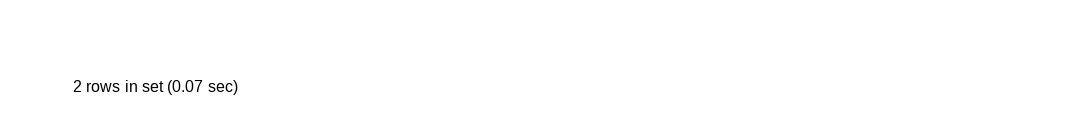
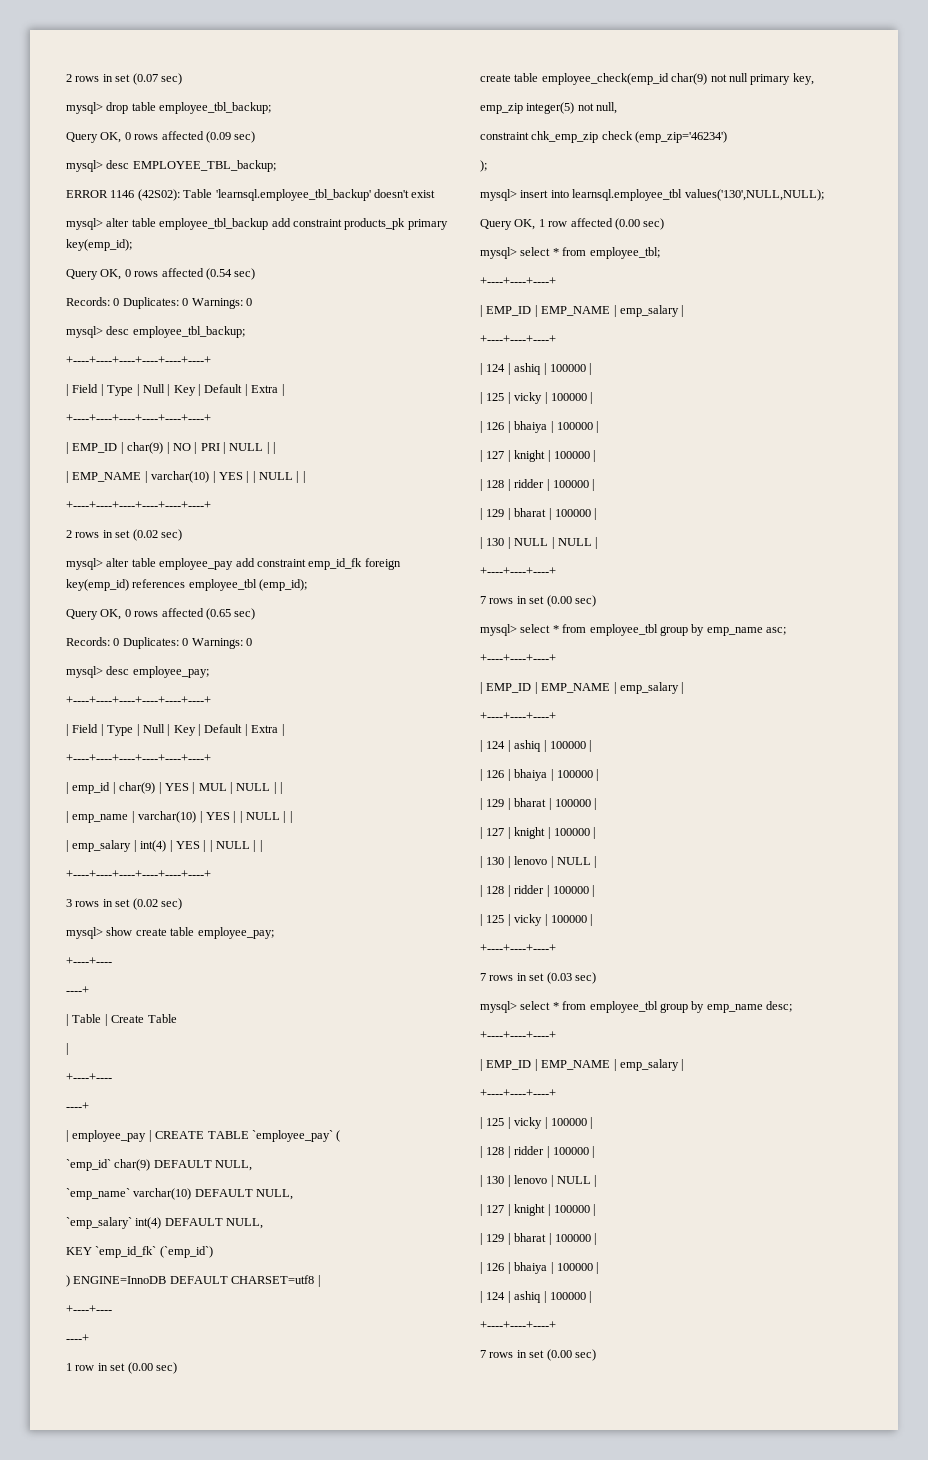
(238, 87) none -> [66,102,272,114] [66,131,256,143] [66,160,276,172] [66,189,436,201] [66,218,448,230] [66,239,132,251] [66,268,256,280] [66,297,252,309] [66,326,245,338] [66,356,211,364] [66,384,285,396] [66,414,211,422] [66,442,277,454] [66,471,306,483] [66,501,211,509] [66,529,182,541] [66,558,401,570] [66,579,308,591] [66,608,256,620] [66,637,252,649] [66,666,209,678] [66,696,211,704] [66,724,285,736] [66,754,211,762] [66,782,284,794] [66,811,293,823] [66,840,263,852] [66,870,211,878] [66,898,182,910] [66,927,274,939] [66,957,112,965] [66,986,89,994] [66,1014,177,1026] [66,1043,69,1055] [66,1073,112,1081] [66,1102,89,1110] [66,1130,341,1142] [66,1159,253,1171] [66,1188,294,1200] [66,1217,264,1229] [66,1246,213,1258] [66,1275,321,1287] [66,1305,112,1313] [66,1334,89,1342] [66,1362,177,1374] [480,73,814,85] [480,102,618,114] [480,131,728,143] [480,160,487,172] [480,189,824,201] [480,218,665,230] [480,247,660,259] [480,277,556,285] [480,305,685,317] [480,335,556,343] [480,363,593,375] [480,392,594,404] [480,421,600,433] [480,450,597,462] [480,479,596,491] [480,508,598,520] [480,537,599,549] [480,567,556,575] [480,595,596,607] [480,624,786,636] [480,654,556,662] [480,682,685,694] [480,712,556,720] [480,740,593,752] [480,769,600,781] [480,798,598,810] [480,827,597,839] [480,856,598,868] [480,885,596,897] [480,914,594,926] [480,944,556,952] [480,972,596,984] [480,1001,792,1013] [480,1031,556,1039] [480,1059,685,1071] [480,1089,556,1097] [480,1117,594,1129] [480,1146,596,1158] [480,1175,598,1187] [480,1204,597,1216] [480,1233,598,1245] [480,1262,600,1274] [480,1291,593,1303] [480,1321,556,1329] [480,1349,596,1361] // mysql> drop table employee_tbl_backup; // Query OK, 0 rows affected (0.09 sec) // mysql> desc EMPLOYEE_TBL_backup; // ERROR 1146 (42S02): Table 'learnsql.employee_tbl_backup' doesn't exist // mysql> alter table employee_tbl_backup add constraint products_pk primary key(emp_id); // Query OK, 0 rows affected (0.54 sec) // Records: 0 Duplicates: 0 Warnings: 0 // mysql> desc employee_tbl_backup; // +----+----+----+----+----+----+ // | Field | Type | Null | Key | Default | Extra | // +----+----+----+----+----+----+ // | EMP_ID | char(9) | NO | PRI | NULL | | // | EMP_NAME | varchar(10) | YES | | NULL | | // +----+----+----+----+----+----+ // 2 rows in set (0.02 sec) // mysql> alter table employee_pay add constraint emp_id_fk foreign key(emp_id) references employee_tbl (emp_id); // Query OK, 0 rows affected (0.65 sec) // Records: 0 Duplicates: 0 Warnings: 0 // mysql> desc employee_pay; // +----+----+----+----+----+----+ // | Field | Type | Null | Key | Default | Extra | // +----+----+----+----+----+----+ // | emp_id | char(9) | YES | MUL | NULL | | // | emp_name | varchar(10) | YES | | NULL | | // | emp_salary | int(4) | YES | | NULL | | // +----+----+----+----+----+----+ // 3 rows in set (0.02 sec) // mysql> show create table employee_pay; // +----+---- // ----+ // | Table | Create Table // | // +----+---- // ----+ // | employee_pay | CREATE TABLE `employee_pay` ( // `emp_id` char(9) DEFAULT NULL, // `emp_name` varchar(10) DEFAULT NULL, // `emp_salary` int(4) DEFAULT NULL, // KEY `emp_id_fk` (`emp_id`) // ) ENGINE=InnoDB DEFAULT CHARSET=utf8 | // +----+---- // ----+ // 1 row in set (0.00 sec) // create table employee_check(emp_id char(9) not null primary key, // emp_zip integer(5) not null, // constraint chk_emp_zip check (emp_zip='46234') // ); // mysql> insert into learnsql.employee_tbl values('130',NULL,NULL); // Query OK, 1 row affected (0.00 sec) // mysql> select * from employee_tbl; // +----+----+----+ // | EMP_ID | EMP_NAME | emp_salary | // +----+----+----+ // | 124 | ashiq | 100000 | // | 125 | vicky | 100000 | // | 126 | bhaiya | 100000 | // | 127 | knight | 100000 | // | 128 | ridder | 100000 | // | 129 | bharat | 100000 | // | 130 | NULL | NULL | // +----+----+----+ // 7 rows in set (0.00 sec) // mysql> select * from employee_tbl group by emp_name asc; // +----+----+----+ // | EMP_ID | EMP_NAME | emp_salary | // +----+----+----+ // | 124 | ashiq | 100000 | // | 126 | bhaiya | 100000 | // | 129 | bharat | 100000 | // | 127 | knight | 100000 | // | 130 | lenovo | NULL | // | 128 | ridder | 100000 | // | 125 | vicky | 100000 | // +----+----+----+ // 7 rows in set (0.03 sec) // mysql> select * from employee_tbl group by emp_name desc; // +----+----+----+ // | EMP_ID | EMP_NAME | emp_salary | // +----+----+----+ // | 125 | vicky | 100000 | // | 128 | ridder | 100000 | // | 130 | lenovo | NULL | // | 127 | knight | 100000 | // | 129 | bharat | 100000 | // | 126 | bhaiya | 100000 | // | 124 | ashiq | 100000 | // +----+----+----+ // 7 rows in set (0.00 sec)

